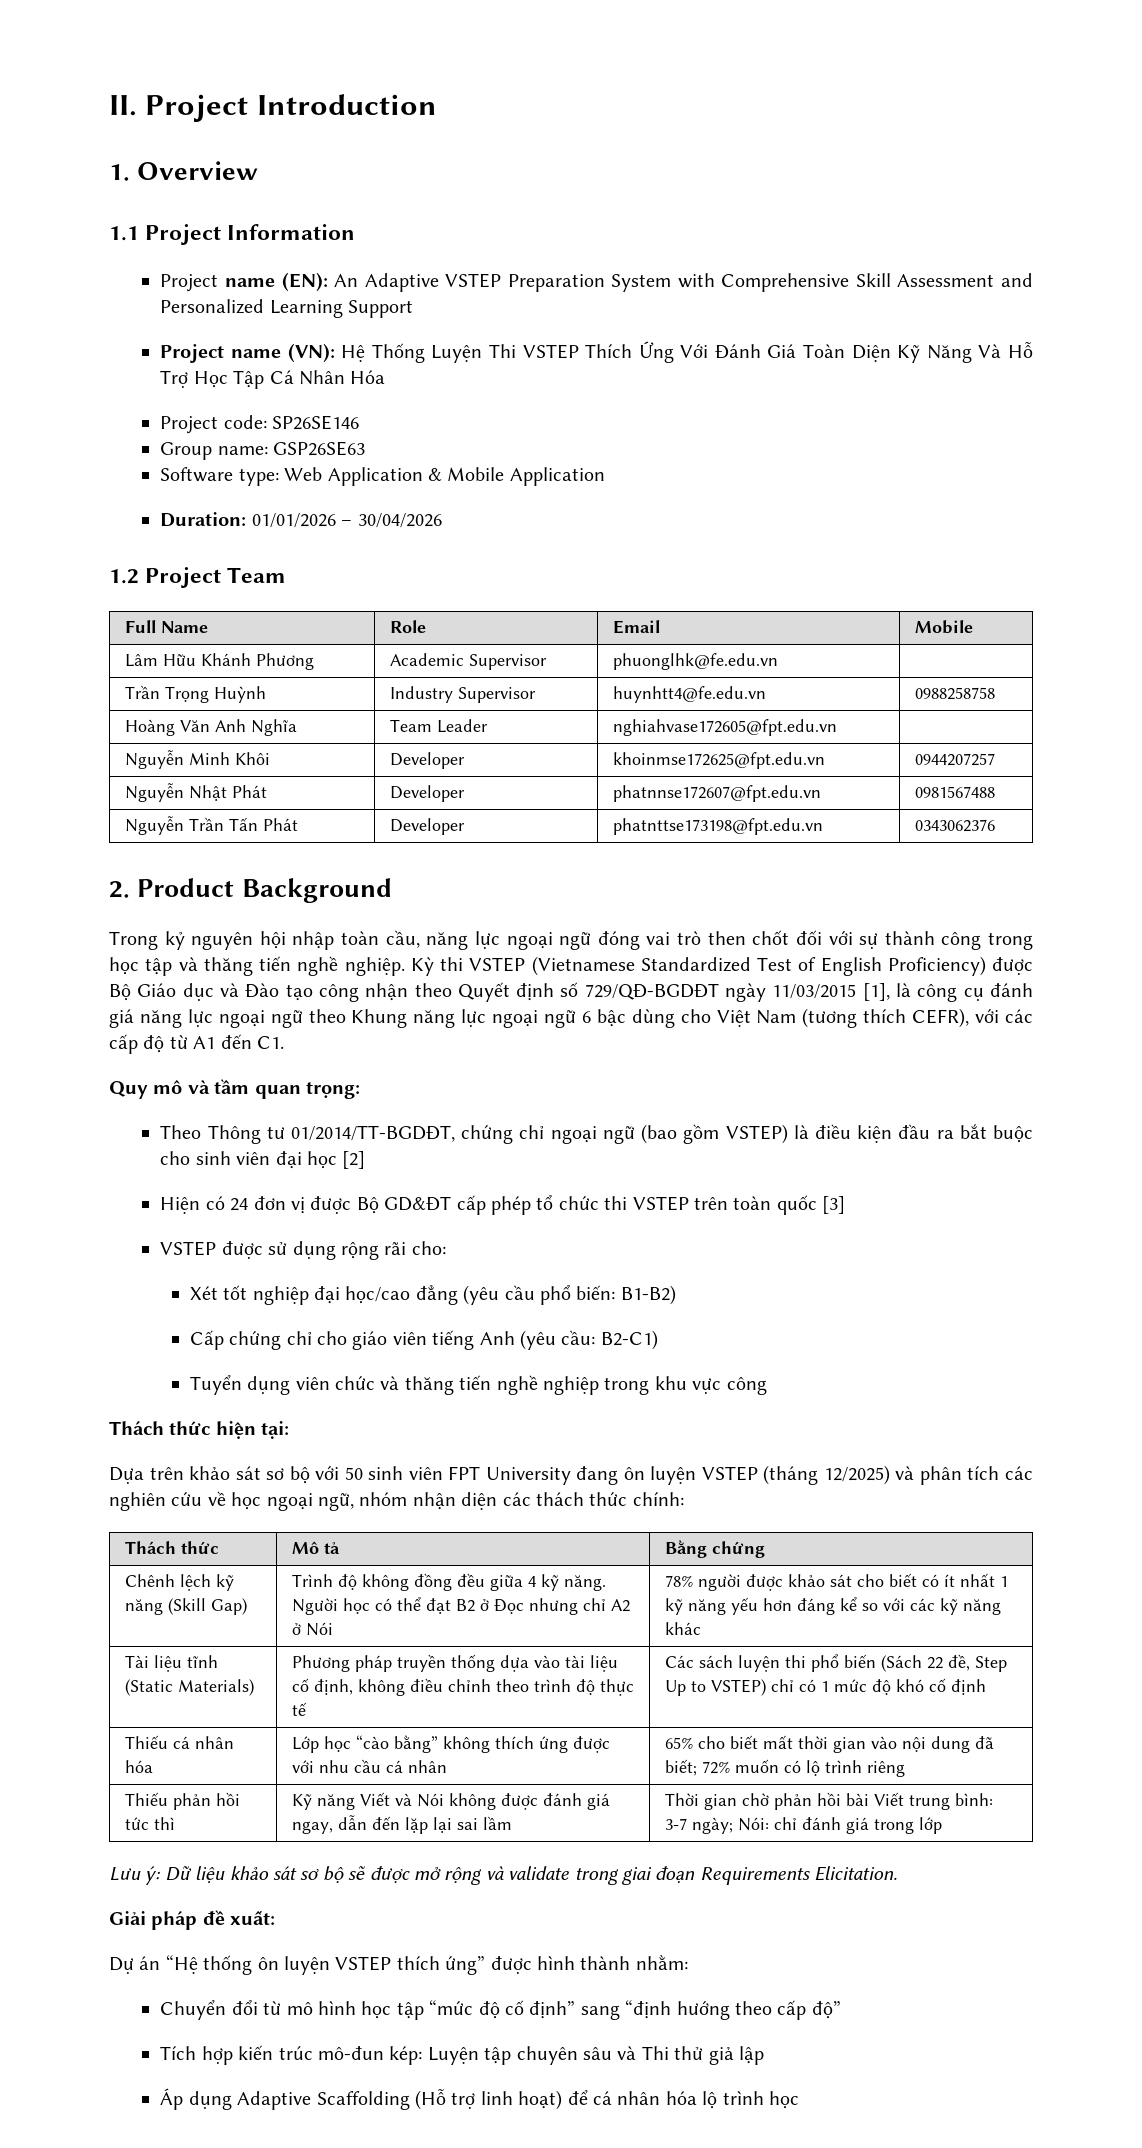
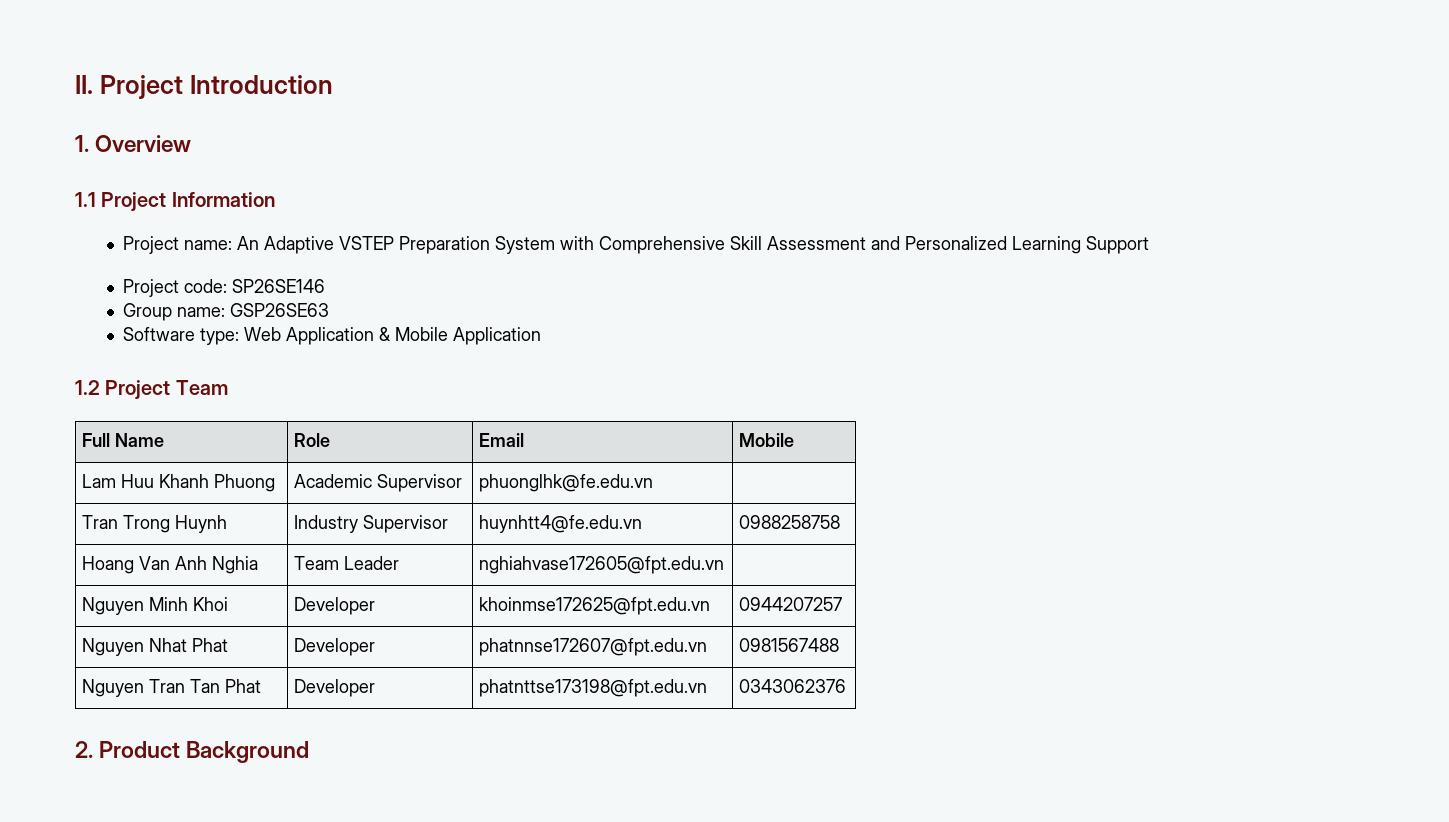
[224,272,328,292] name (EN): -> [184,240,233,250] name:
[160,341,1034,363] [160,370,386,389] // Project name (VN): Hệ Thống Luyện Thi VSTEP Thích Ứng Với Đánh Giá Toàn Diện Kỹ Năng Và Hỗ Trợ Học Tập Cá Nhân Hóa -> (1150, 245) none
[160,512,442,528] // Duration: 01/01/2026 – 30/04/2026 -> (542, 336) none
[124,653,314,670] Lâm Hữu Khánh Phương -> [82,474,276,492] Lam Huu Khanh Phuong
[124,685,266,703] Trần Trọng Huỳnh -> [82,515,228,533] Tran Trong Huynh
[124,719,297,736] Hoàng Văn Anh Nghĩa -> [82,556,259,574] Hoang Van Anh Nghia
[124,750,270,769] Nguyễn Minh Khôi -> [82,597,229,615] Nguyen Minh Khoi
[124,783,267,802] Nguyễn Nhật Phát -> [82,638,229,656] Nguyen Nhat Phat
[124,816,298,835] Nguyễn Trần Tấn Phát -> [82,679,262,697] Nguyen Tran Tan Phat
[109,930,1033,950] [109,956,1033,976] [109,982,1033,1002] [109,1008,1034,1028] [109,1034,284,1054] [109,1079,360,1099] [160,1124,1034,1144] [160,1151,366,1169] [160,1195,846,1215] [160,1241,446,1260] [189,1285,676,1305] [189,1330,658,1350] [189,1375,767,1395] [109,1421,290,1439] [109,1465,1033,1485] [109,1491,684,1511] [124,1541,219,1554] [291,1541,340,1554] [664,1540,765,1558] [124,1574,234,1591] [124,1598,247,1615] [291,1573,606,1591] [291,1597,630,1615] [291,1622,333,1636] [664,1573,1008,1591] [664,1597,1001,1615] [664,1622,701,1635] [124,1655,218,1672] [124,1679,254,1696] [291,1654,618,1672] [291,1678,634,1696] [291,1702,306,1716] [664,1654,1007,1672] [664,1678,986,1696] [124,1735,234,1749] [124,1760,153,1773] [291,1735,610,1753] [291,1759,447,1773] [664,1735,994,1753] [664,1759,905,1777] [124,1792,240,1810] [124,1817,175,1830] [291,1792,610,1810] [291,1815,512,1834] [664,1792,993,1810] [664,1817,942,1834] [109,1866,898,1885] [109,1910,276,1930] [109,1954,688,1975] [160,2000,841,2020] [160,2045,764,2065] [160,2088,799,2110] // Trong kỷ nguyên hội nhập toàn cầu, năng lực ngoại ngữ đóng vai trò then chốt đối với sự thành công trong học tập và thăng tiến nghề nghiệp. Kỳ thi VSTEP (Vietnamese Standardized Test of English Proficiency) được Bộ Giáo dục và Đào tạo công nhận theo Quyết định số 729/QĐ-BGDĐT ngày 11/03/2015 [1], là công cụ đánh giá năng lực ngoại ngữ theo Khung năng lực ngoại ngữ 6 bậc dùng cho Việt Nam (tương thích CEFR), với các cấp độ từ A1 đến C1. // Quy mô và tầm quan trọng: // Theo Thông tư 01/2014/TT-BGDĐT, chứng chỉ ngoại ngữ (bao gồm VSTEP) là điều kiện đầu ra bắt buộc cho sinh viên đại học [2] // Hiện có 24 đơn vị được Bộ GD&ĐT cấp phép tổ chức thi VSTEP trên toàn quốc [3] // VSTEP được sử dụng rộng rãi cho: // Xét tốt nghiệp đại học/cao đẳng (yêu cầu phổ biến: B1-B2) // Cấp chứng chỉ cho giáo viên tiếng Anh (yêu cầu: B2-C1) // Tuyển dụng viên chức và thăng tiến nghề nghiệp trong khu vực công // Thách thức hiện tại: // Dựa trên khảo sát sơ bộ với 50 sinh viên FPT University đang ôn luyện VSTEP (tháng 12/2025) và phân tích các nghiên cứu về học ngoại ngữ, nhóm nhận diện các thách thức chính: // Thách thức | Mô tả | Bằng chứng // Chênh lệch kỹ năng (Skill Gap) | Trình độ không đồng đều giữa 4 kỹ năng. Người học có thể đạt B2 ở Đọc nhưng chỉ A2 ở Nói | 78% người được khảo sát cho biết có ít nhất 1 kỹ năng yếu hơn đáng kể so với các kỹ năng khác // Tài liệu tĩnh (Static Materials) | Phương pháp truyền thống dựa vào tài liệu cố định, không điều chỉnh theo trình độ thực tế | Các sách luyện thi phổ biến (Sách 22 đề, Step Up to VSTEP) chỉ có 1 mức độ khó cố định // Thiếu cá nhân hóa | Lớp học “cào bằng” không thích ứng được với nhu cầu cá nhân | 65% cho biết mất thời gian vào nội dung đã biết; 72% muốn có lộ trình riêng // Thiếu phản hồi tức thì | Kỹ năng Viết và Nói không được đánh giá ngay, dẫn đến lặp lại sai lầm | Thời gian chờ phản hồi bài Viết trung bình: 3-7 ngày; Nói: chỉ đánh giá trong lớp // Lưu ý: Dữ liệu khảo sát sơ bộ sẽ được mở rộng và validate trong giai đoạn Requirements Elicitation. // Giải pháp đề xuất: // Dự án “Hệ thống ôn luyện VSTEP thích ứng” được hình thành nhằm: // Chuyển đổi từ mô hình học tập “mức độ cố định” sang “định hướng theo cấp độ” // Tích hợp kiến trúc mô-đun kép: Luyện tập chuyên sâu và Thi thử giả lập // Áp dụng Adaptive Scaffolding (Hỗ trợ linh hoạt) để cá nhân hóa lộ trình học -> (310, 752) none

